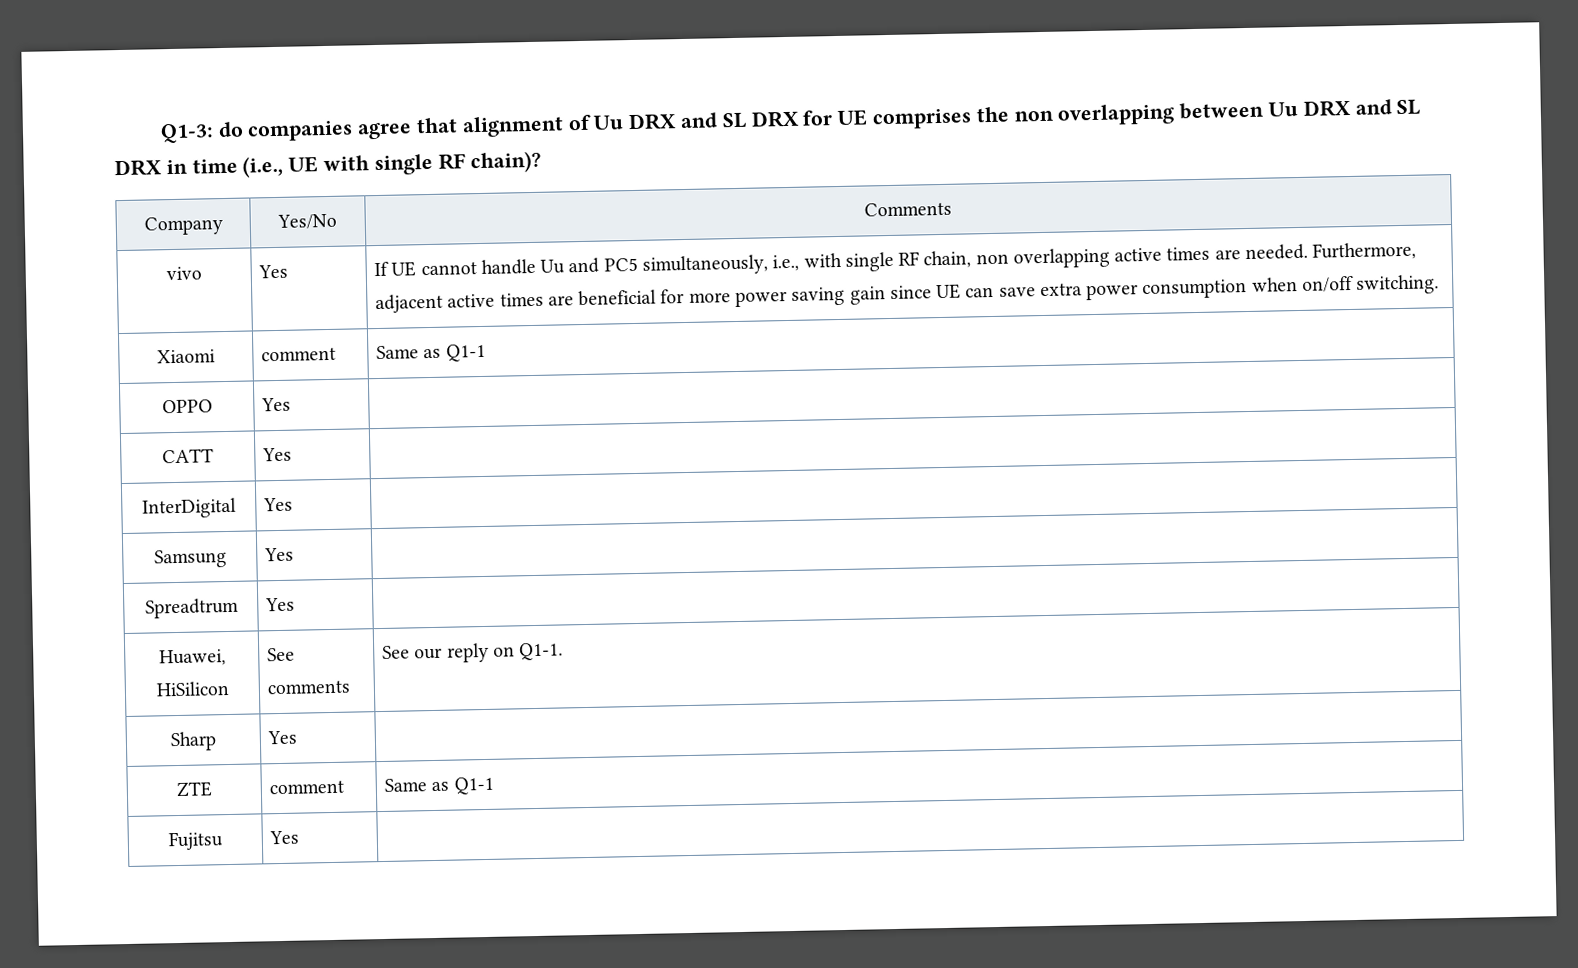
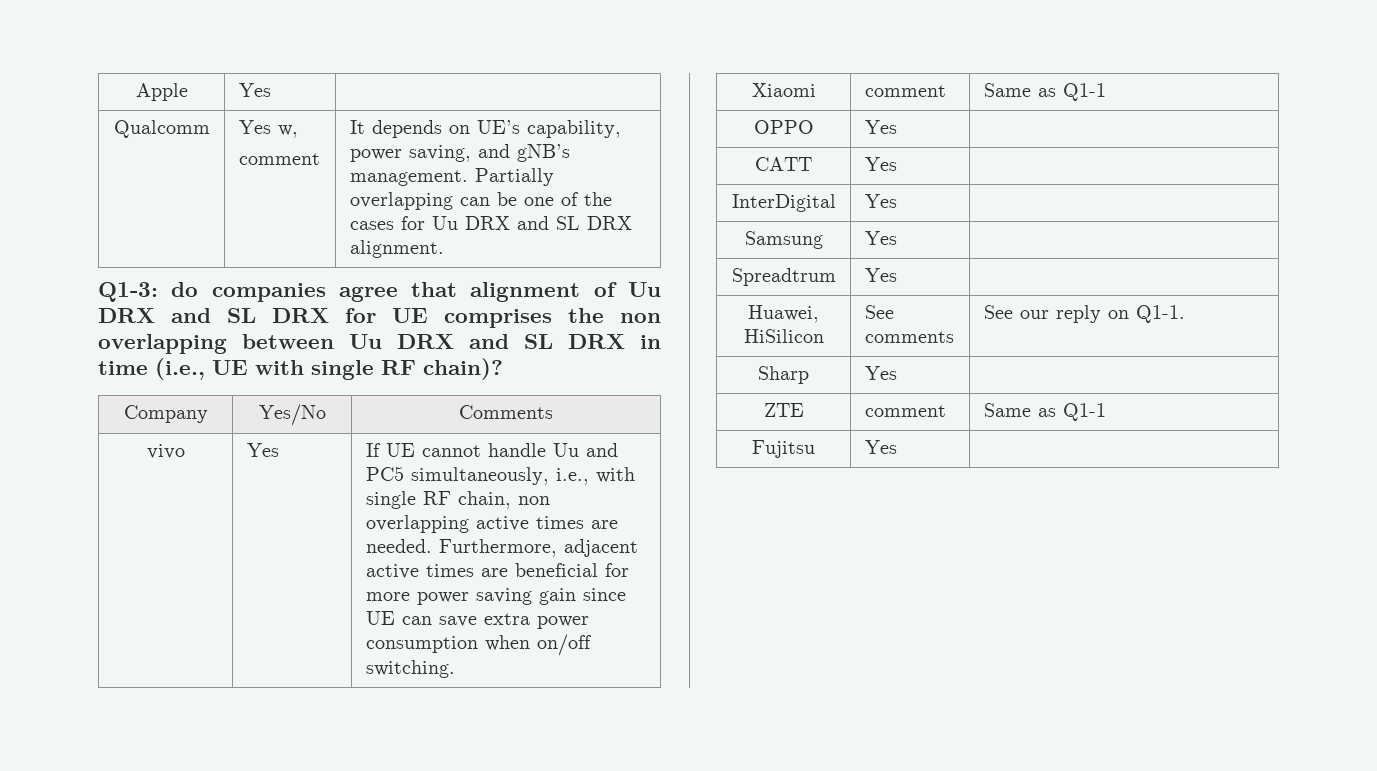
(159, 133) none -> [135,83,188,101] [238,83,271,97] [113,120,210,138] [238,120,298,138] [238,153,320,165] [349,120,621,138] [349,144,570,162] [349,168,554,186] [349,192,612,210] [349,216,632,230] [349,240,444,258] Apple | Yes | // Qualcomm | Yes w, // comment | It depends on UE’s capability, power saving, and gNB’s management. Partially overlapping can be one of the cases for Uu DRX and SL DRX alignment. //

